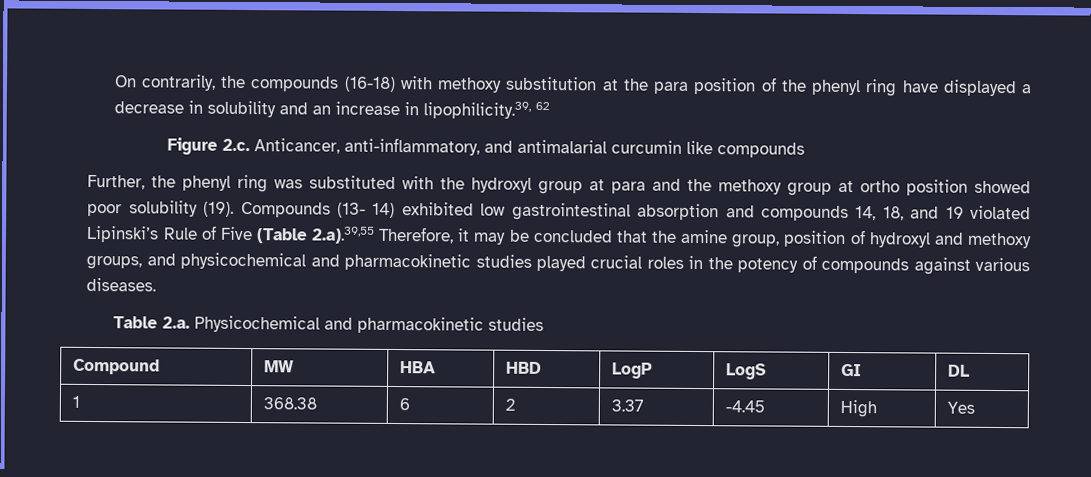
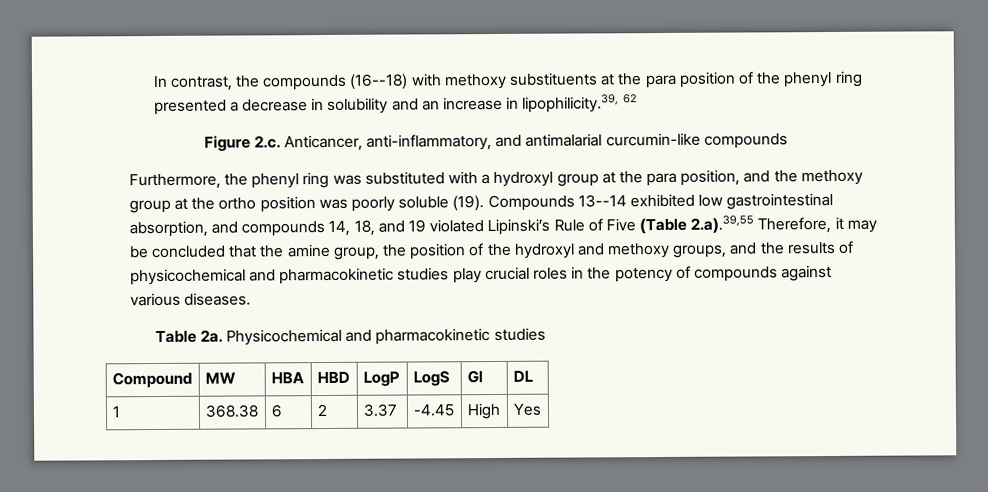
[113,74,216,91] On contrarily, -> [152,75,233,91] In contrast,
[343,76,396,92] (16-18) -> [349,73,409,90] (16--18)
[505,76,598,91] substitution -> [509,72,599,86] substituents
[901,79,1017,97] have displayed -> [153,99,227,116] presented
[610,140,713,155] curcumin like -> [605,132,701,147] curcumin-like
[87,174,146,190] Further, -> [128,173,221,190] Furthermore,
[440,177,466,190] the -> [481,174,491,185] a
[611,181,647,194] para -> [618,169,741,187] the para position,
(855, 186) none -> [191,197,216,210] the
[973,180,1031,194] [87,200,396,219] showed poor solubility (19). Compounds (13- 14) -> [318,194,627,212] was poorly soluble (19). Compounds 13--14
[637,203,720,221] absorption -> [128,220,208,238] absorption,
[783,230,866,247] position of -> [381,243,512,260] the position of the
(176, 259) none -> [759,240,855,255] the results of
[536,255,587,272] played -> [452,268,482,284] play
[161,316,190,329] 2.a. -> [199,329,223,343] 2a.

